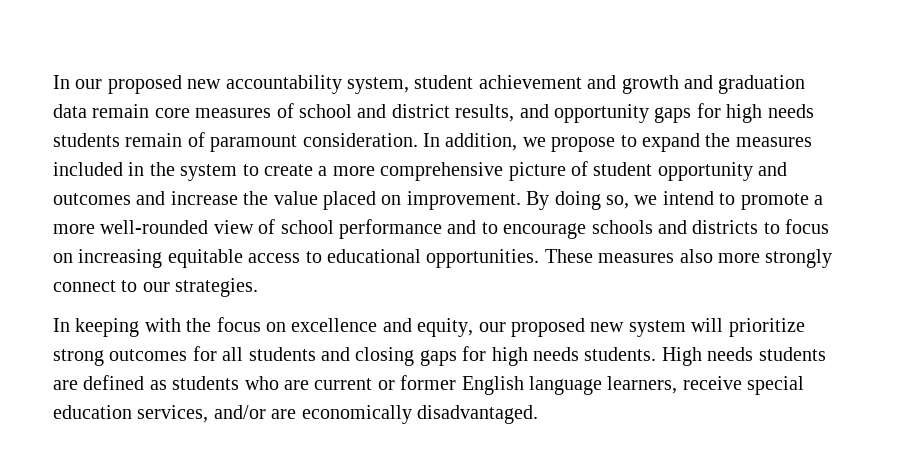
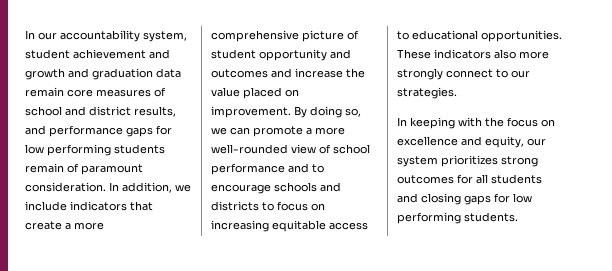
[107,75,222,94] proposed new -> (57, 36) none
[553,103,814,123] opportunity gaps for high needs -> [49,125,172,137] [25,144,111,156] performance gaps for low performing
[551,133,812,152] [53,162,259,181] propose to expand the measures included in the system to -> [25,201,153,211] include indicators that
[662,191,736,205] intend to -> [230,127,250,135] can
[598,253,675,263] measures -> [434,49,491,59] indicators
[510,318,805,337] proposed new system will prioritize -> [397,155,498,167] system prioritizes
[491,347,826,366] [53,375,805,395] [53,405,538,424] high needs students. High needs students are defined as students who are current or former English language learners, receive special education services, and/or are economically disadvantaged. -> [513,193,532,203] [397,212,518,224] low performing students.

